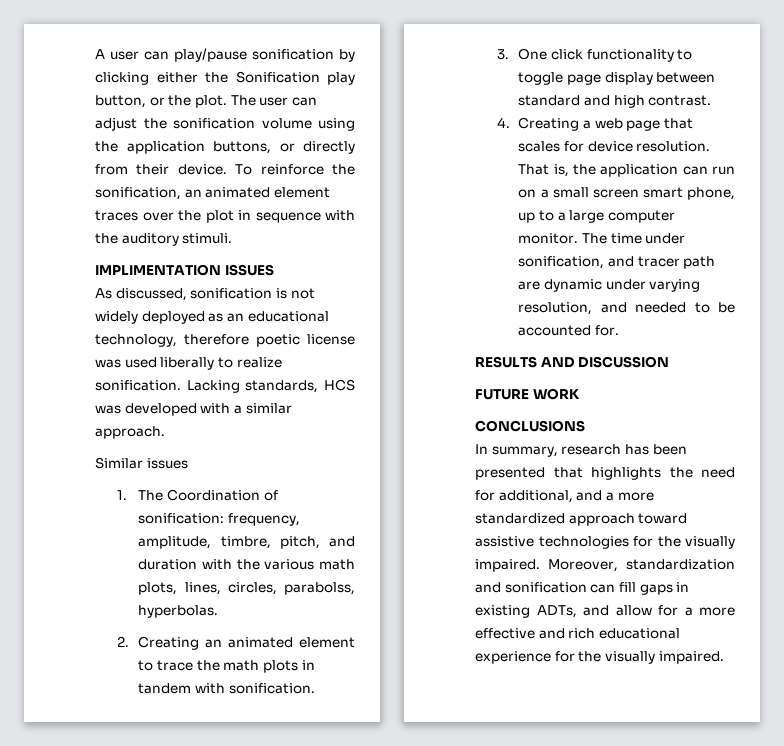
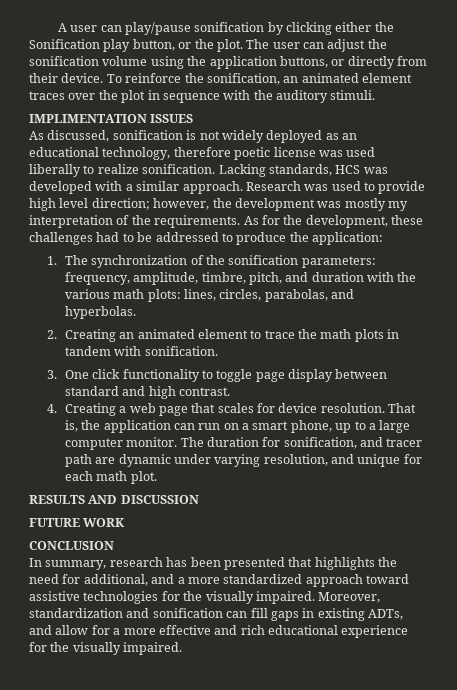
[95,457,188,469] [116,489,278,501] [138,513,225,524] // Similar issues // 1. The Coordination of sonification: -> [245,181,426,194] [29,198,408,211] [29,215,423,228] [29,232,383,245] [46,255,376,268] Research was used to provide high level direction; however, the development was mostly my interpretation of the requirements. As for the development, these challenges had to be addressed to produce the application: // 1. The synchronization of the sonification parameters:
[138,582,178,595] plots, -> [147,289,181,302] plots:
[284,582,355,595] parabolss, -> [264,289,355,302] parabolas, and
[552,187,639,198] small screen -> (250, 426) none
[610,233,686,244] time under -> [206,437,281,447] duration for
[635,302,735,313] [518,325,620,336] needed to be accounted for. -> [357,454,422,467] [64,471,157,484] unique for each math plot.
[475,420,585,432] CONCLUSIONS -> [29,541,114,550] CONCLUSION

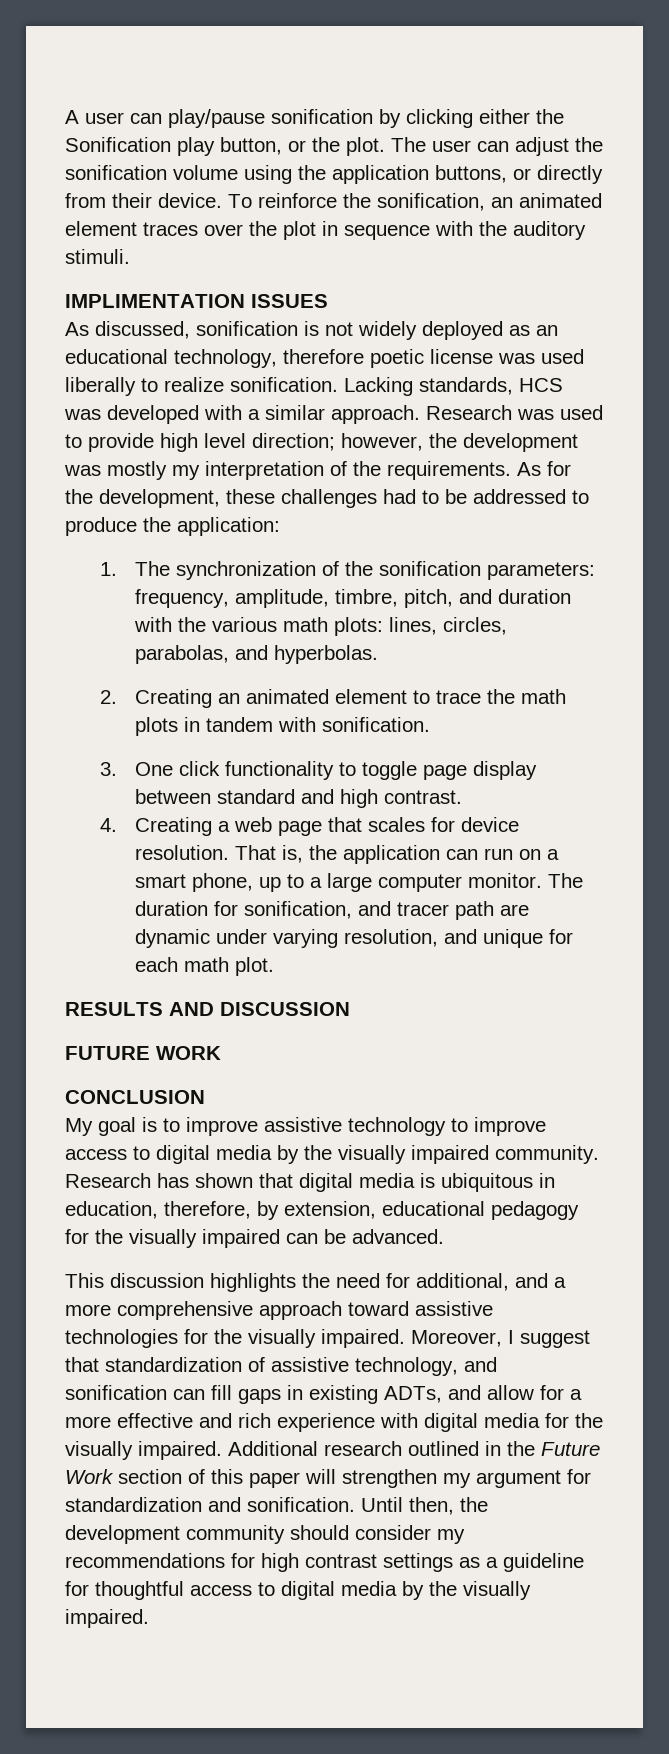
[29,557,313,570] In summary, research has been presented that -> [65,1117,546,1136] [65,1145,599,1164] [65,1173,555,1192] [65,1201,579,1220] [65,1229,444,1248] [65,1273,204,1288] My goal is to improve assistive technology to improve access to digital media by the visually impaired community. Research has shown that digital media is ubiquitous in education, therefore, by extension, educational pedagogy for the visually impaired can be advanced. // This discussion
[223,574,303,584] standardized -> [117,1301,253,1320] comprehensive
[29,608,123,618] standardization -> [508,1330,590,1348] [65,1357,458,1376] I suggest that standardization of assistive technology,
[268,625,409,638] [29,642,47,652] educational experience for -> [277,1413,603,1432] [65,1441,600,1460] [65,1469,591,1488] [65,1497,488,1515] [65,1525,465,1544] [65,1553,584,1572] [65,1581,424,1600] experience with digital media for the visually impaired. Additional research outlined in the Future Work section of this paper will strengthen my argument for standardization and sonification. Until then, the development community should consider my recommendations for high contrast settings as a guideline for thoughtful access to digital media by

